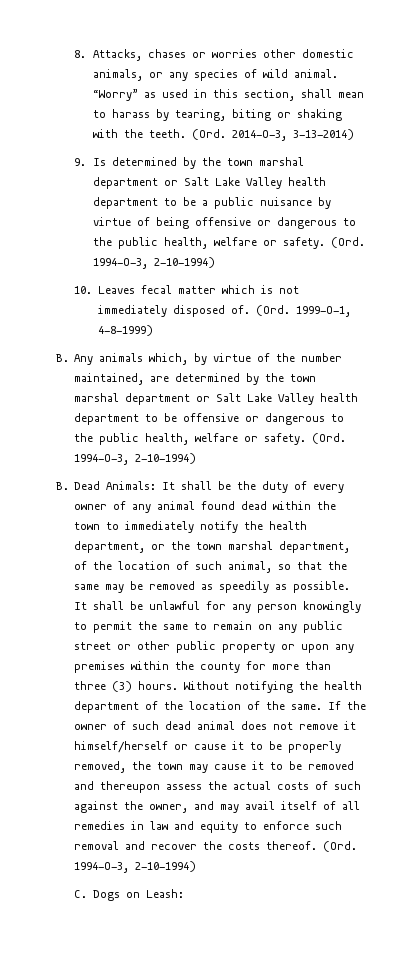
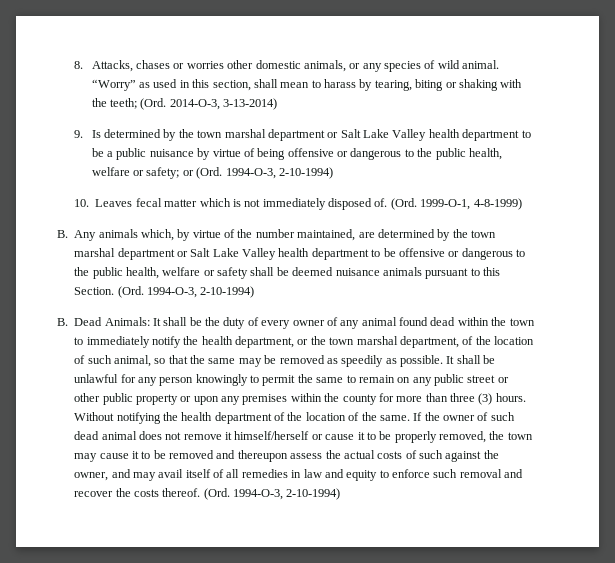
[148,129,186,138] teeth. -> [110,98,138,109] teeth;
[282,237,325,249] safety. -> [146,167,194,179] safety; or
[264,433,307,445] safety. -> [216,267,500,279] [74,287,115,295] safety shall be deemed nuisance animals pursuant to this Section.
[74,889,185,901] // C. Dogs on Leash: -> (341, 494) none

